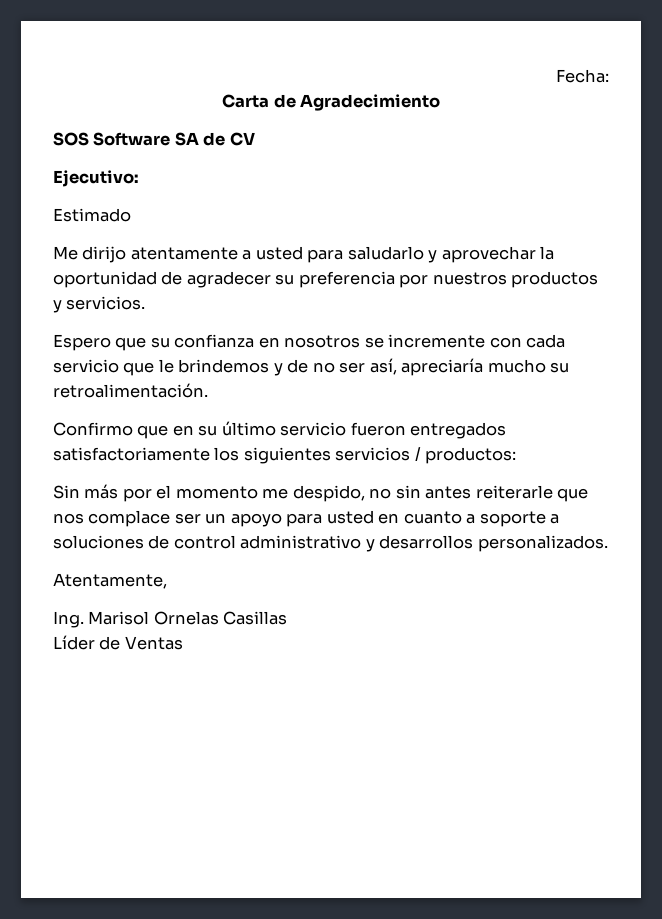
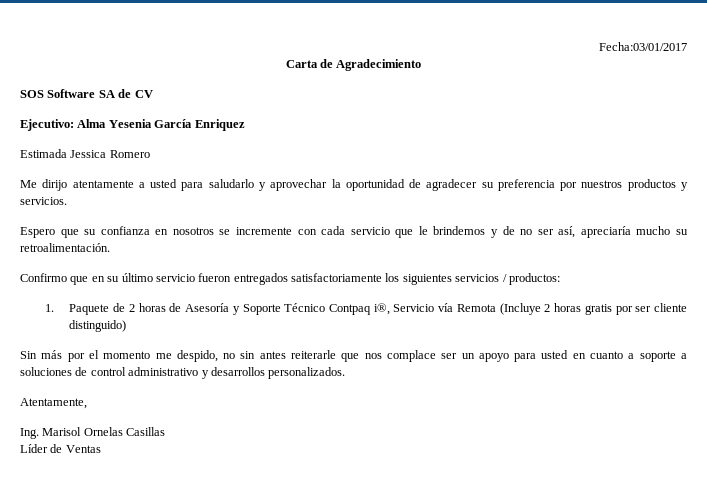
[556,69,609,83] Fecha: -> [599,42,687,51] Fecha:03/01/2017
[53,208,131,222] // Estimado -> [77,119,245,131] [20,149,150,158] Alma Yesenia García Enriquez // Estimada Jessica Romero
(517, 455) none -> [44,303,687,315] [69,320,127,332] // 1. Paquete de 2 horas de Asesoría y Soporte Técnico Contpaq i®, Servicio vía Remota (Incluye 2 horas gratis por ser cliente distinguido)

